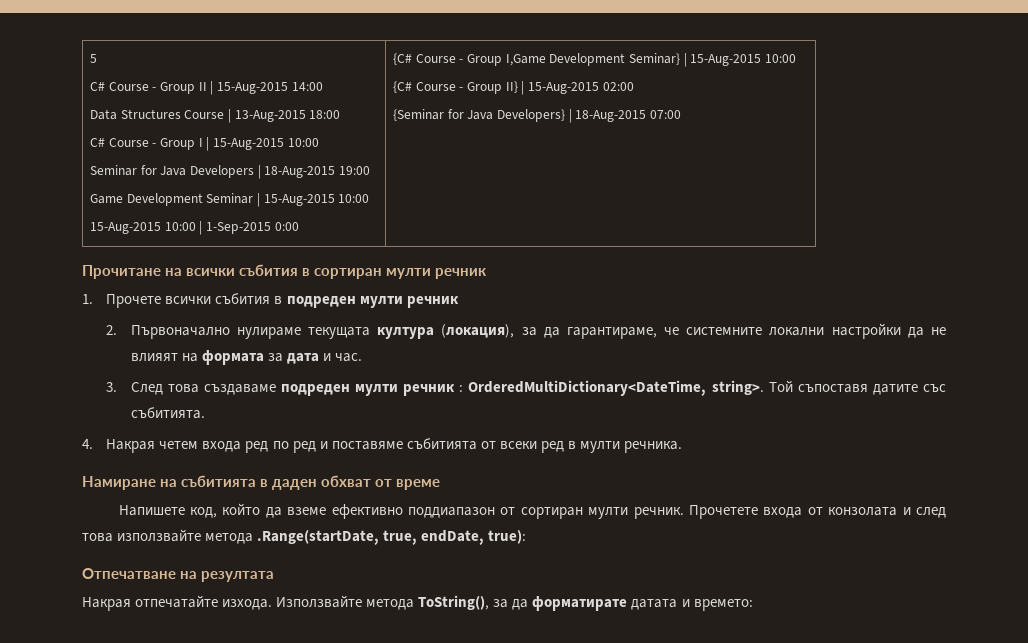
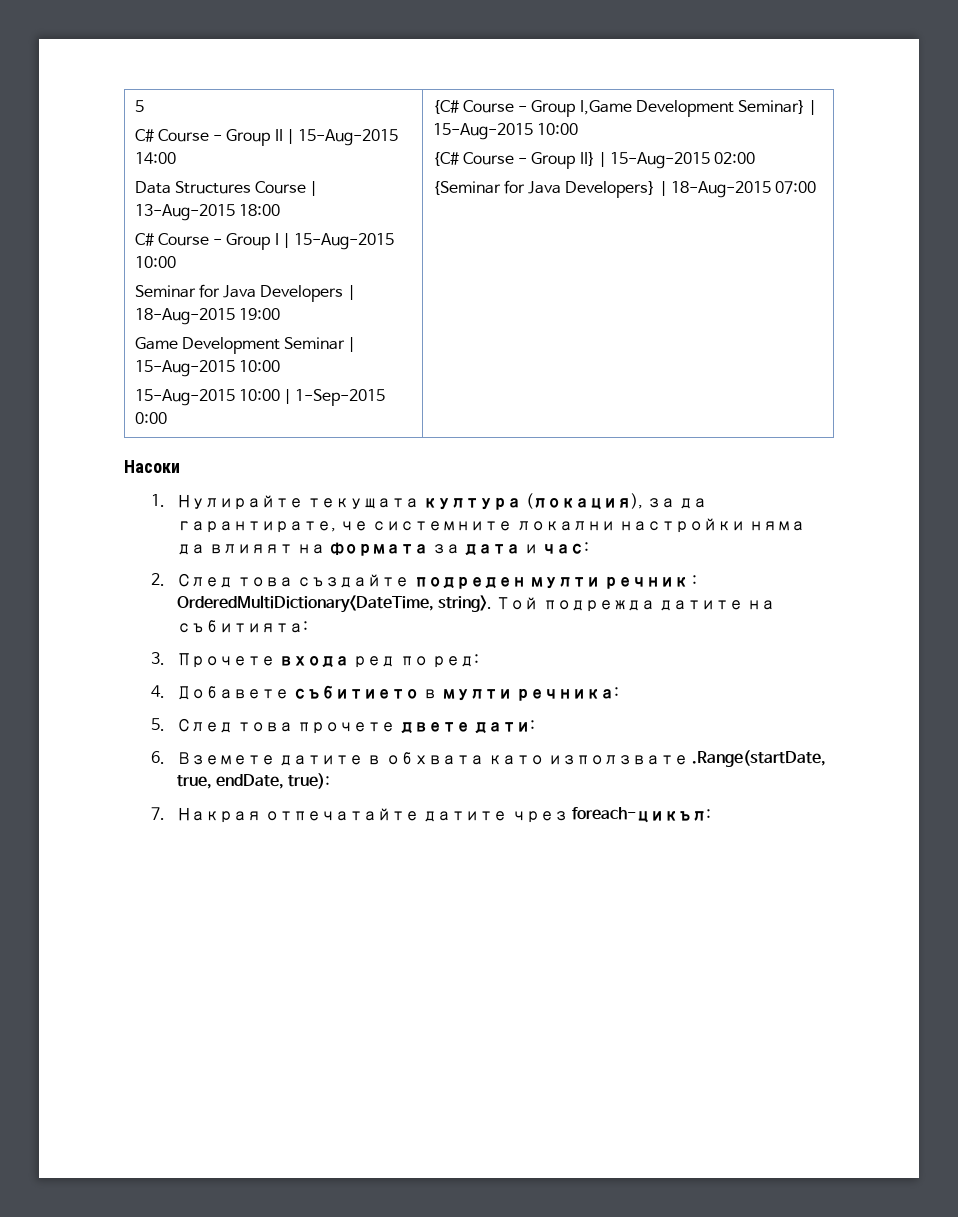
[82,264,488,279] [82,293,459,308] [106,325,301,339] Прочитане на всички събития в сортиран мулти речник // 1. Прочете всички събития в подреден мулти речник // 2. Първоначално нулираме -> [124,460,180,473] [150,494,304,510] Насоки // 1. Нулирайте
[566,327,657,339] гарантираме, -> [177,521,337,533] гарантирате,
[907,327,946,338] да не -> [749,521,806,531] [177,544,206,555] няма да
[334,353,362,362] [106,382,276,395] час. // 3. След това създаваме -> [542,542,590,554] [150,573,410,588] час: // 2. След това създайте
[797,384,947,395] [130,407,205,419] [82,438,683,453] [82,475,441,490] [118,503,947,519] [82,529,527,545] [82,568,275,582] [82,595,753,611] съпоставя датите със събитията. // 4. Накрая четем входа ред по ред и поставяме събитията от всеки ред в мулти речника. // Намиране на събитията в даден обхват от време // Напишете код, който да вземе ефективно поддиапазон от сортиран мулти речник. Прочетете входа от конзолата и след това използвайте метода .Range(startDate, true, endDate, true): // Отпечатване на резултата // Накрая отпечатайте изхода. Използвайте метода ToString(), за да форматирате датата и времето: -> [542,600,776,612] [177,620,309,633] [150,652,479,668] [150,685,619,701] [150,718,535,734] [150,750,827,767] [177,773,331,789] [150,807,711,823] подрежда датите на събитията: // 3. Прочете входа ред по ред: // 4. Добавете събитието в мулти речника: // 5. След това прочете двете дати: // 6. Вземете датите в обхвата като използвате .Range(startDate, true, endDate, true): // 7. Накрая отпечатайте датите чрез foreach-цикъл:

